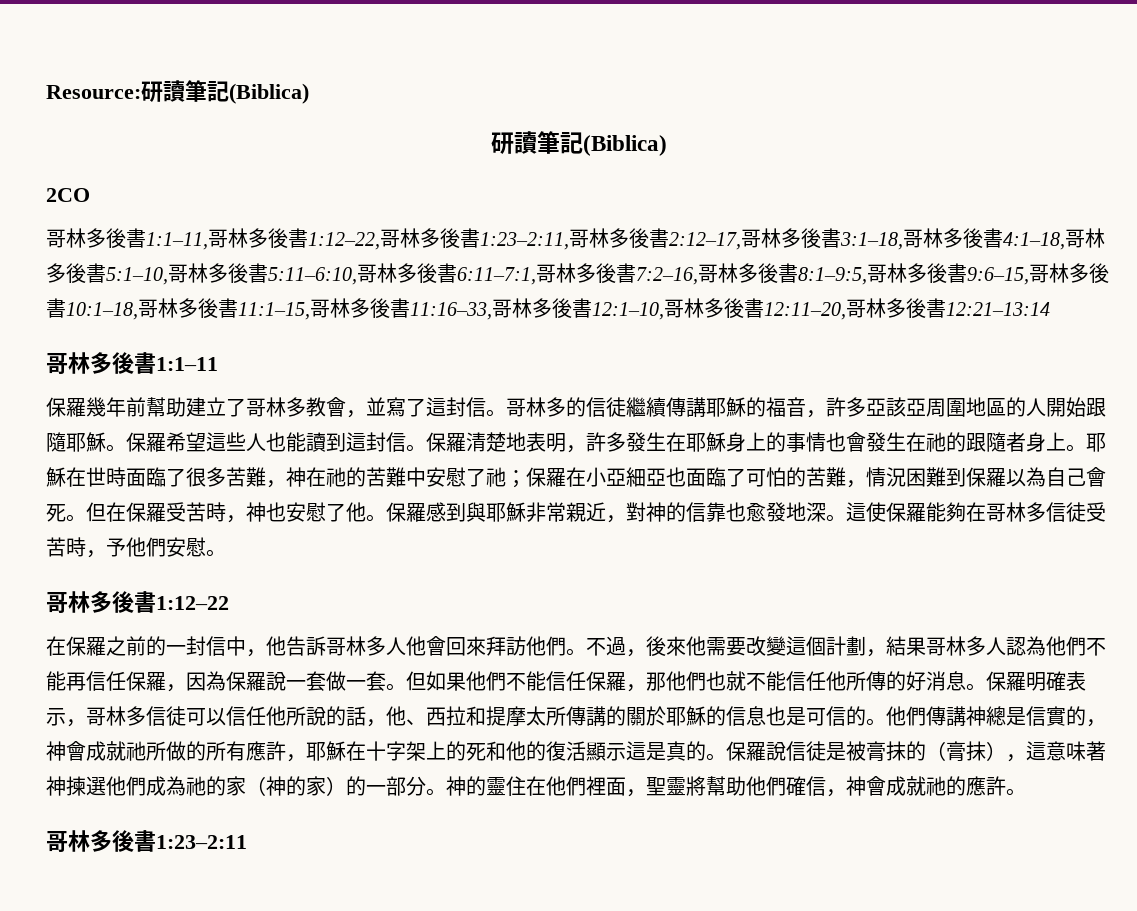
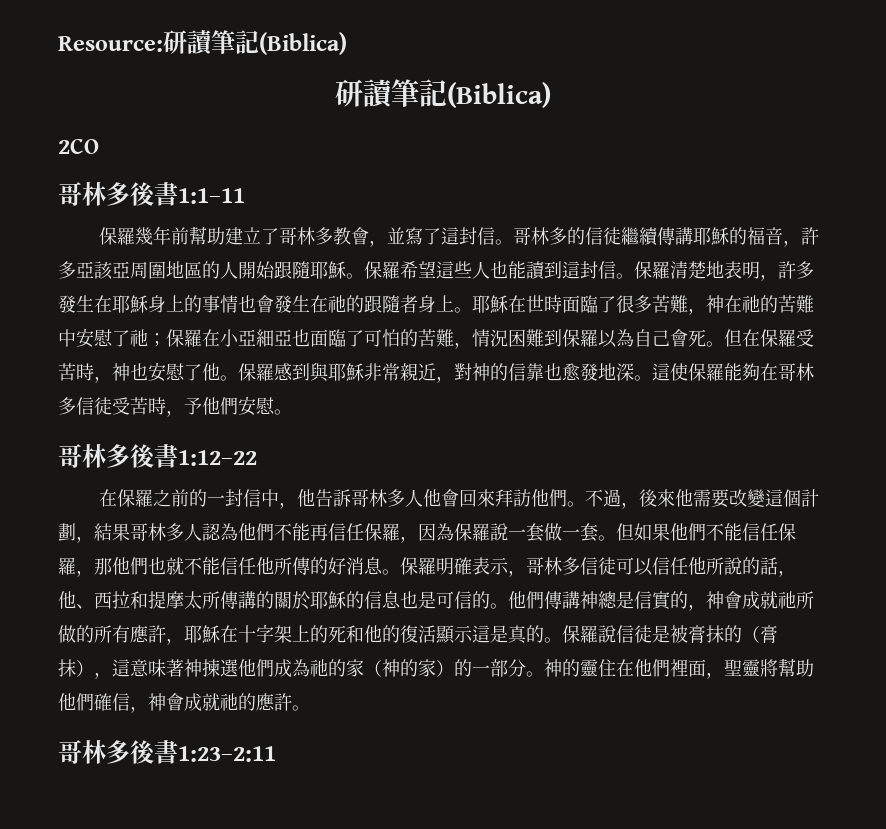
[46,228,1105,250] [46,263,1109,285] [46,298,1050,320] // 哥林多後書1:1–11,哥林多後書1:12–22,哥林多後書1:23–2:11,哥林多後書2:12–17,哥林多後書3:1–18,哥林多後書4:1–18,哥林多後書5:1–10,哥林多後書5:11–6:10,哥林多後書6:11–7:1,哥林多後書7:2–16,哥林多後書8:1–9:5,哥林多後書9:6–15,哥林多後書10:1–18,哥林多後書11:1–15,哥林多後書11:16–33,哥林多後書12:1–10,哥林多後書12:11–20,哥林多後書12:21–13:14 -> (99, 146) none

